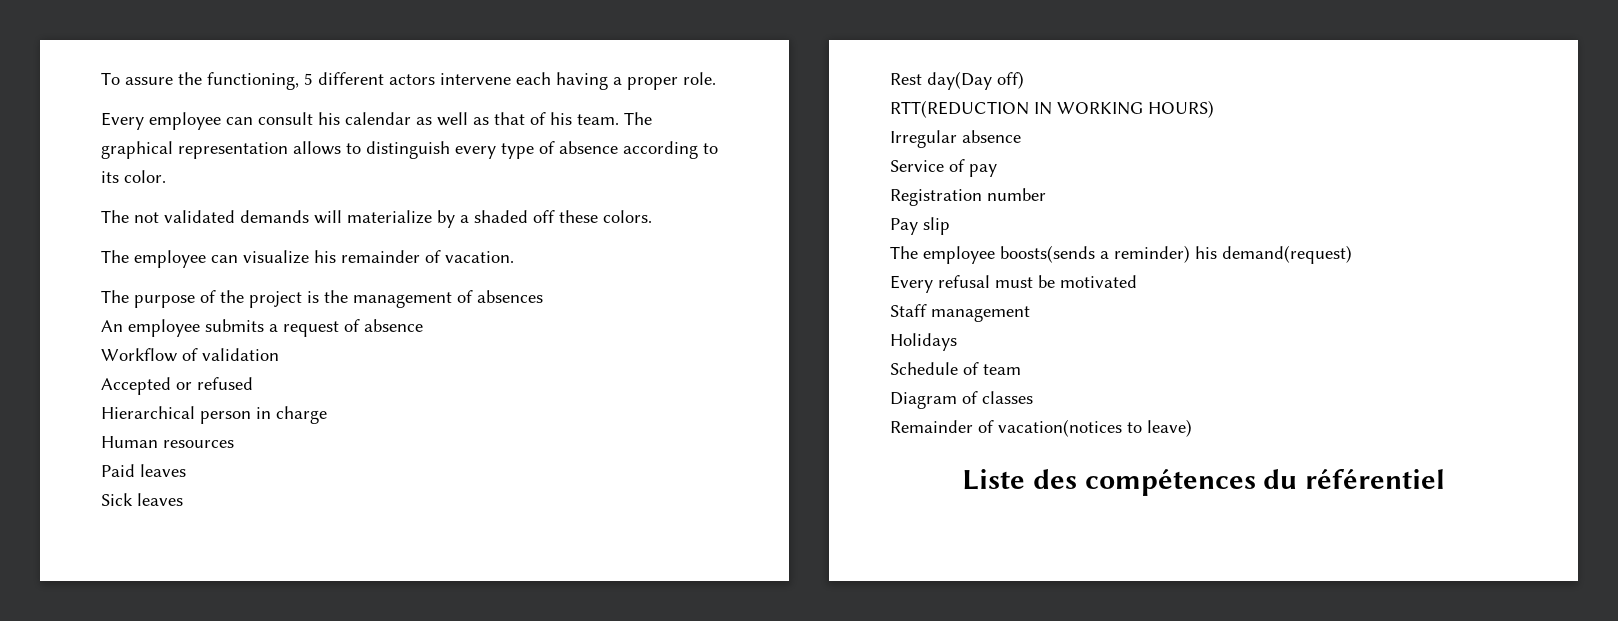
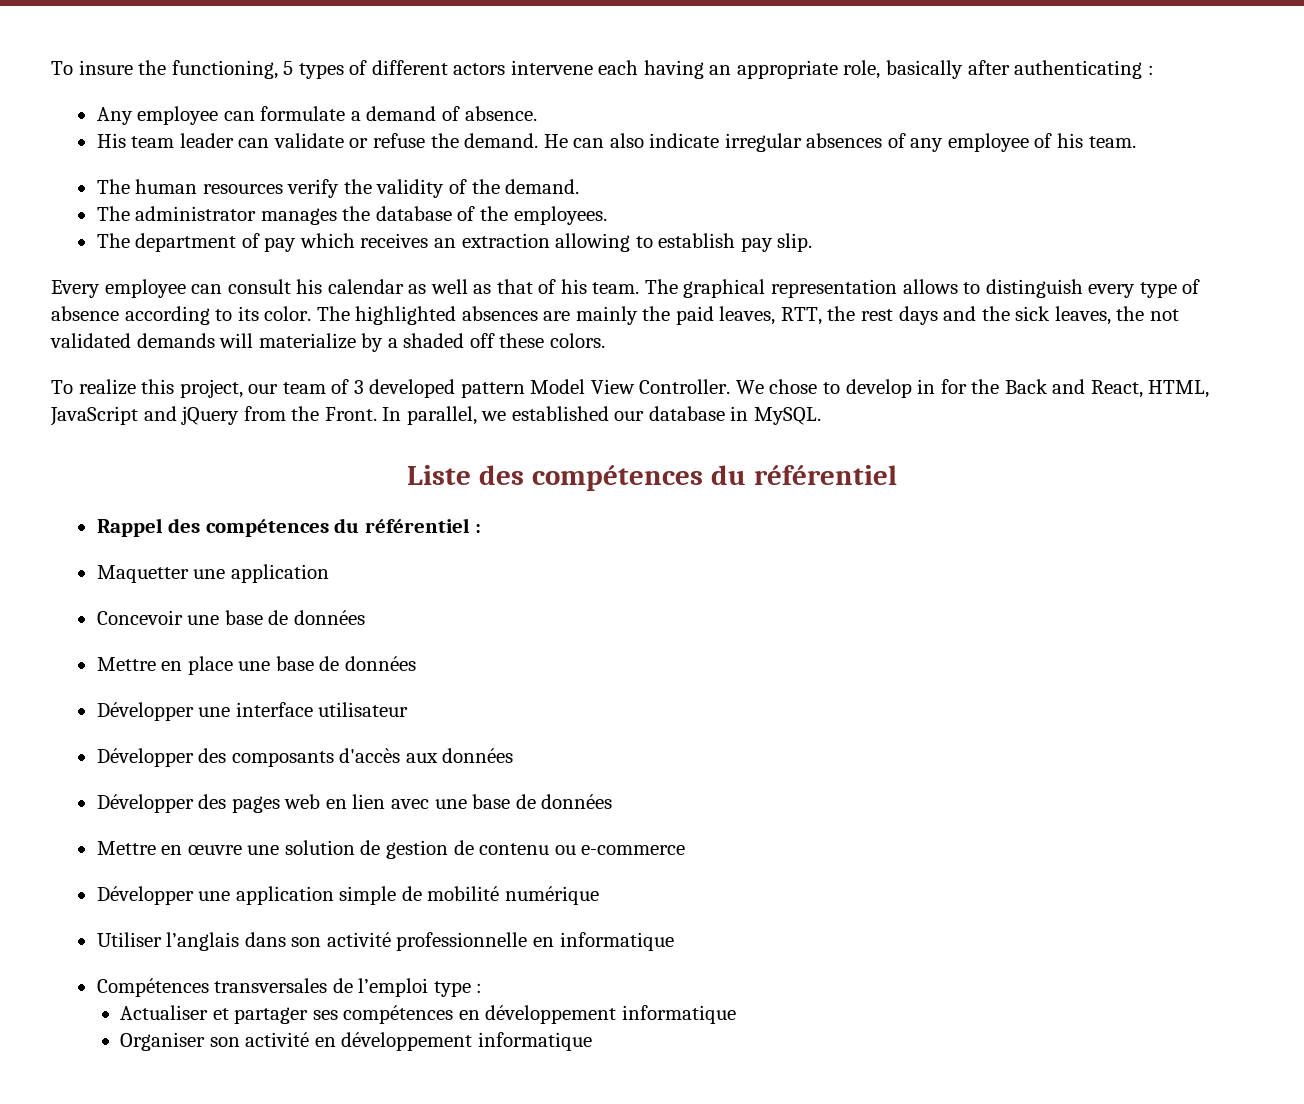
[101,72,173,85] To assure -> [51,60,133,75] To insure
(313, 79) none -> [298,60,368,79] types of
[613,72,716,90] a proper role. -> [709,60,1154,79] [96,106,537,125] [96,133,1136,152] [96,179,580,198] [96,206,607,225] [96,233,813,252] an appropriate role, basically after authenticating : // Any employee can formulate a demand of absence. // His team leader can validate or refuse the demand. He can also indicate irregular absences of any employee of his team. // The human resources verify the validity of the demand. // The administrator manages the database of the employees. // The department of pay which receives an extraction allowing to establish pay slip.
[101,210,129,223] // The -> [316,306,1145,325] The highlighted absences are mainly the paid leaves, RTT, the rest days and the sick leaves, the
[101,250,514,268] [101,290,543,308] [101,319,423,337] [101,348,279,362] [101,377,253,395] [101,406,327,424] [101,436,234,448] [101,464,186,477] [101,493,183,506] [890,71,1024,90] [890,100,1214,118] [890,130,1021,148] [890,159,997,177] [890,188,1046,206] [890,217,950,235] [890,245,1352,264] [890,275,1137,293] [890,304,1030,322] [890,333,957,351] [890,362,1021,375] [890,391,1033,409] [890,419,1192,437] The employee can visualize his remainder of vacation. // The purpose of the project is the management of absences // An employee submits a request of absence // Workflow of validation // Accepted or refused // Hierarchical person in charge // Human resources // Paid leaves // Sick leaves // Rest day(Day off) // RTT(REDUCTION IN WORKING HOURS) // Irregular absence // Service of pay // Registration number // Pay slip // The employee boosts(sends a reminder) his demand(request) // Every refusal must be motivated // Staff management // Holidays // Schedule of team // Diagram of classes // Remainder of vacation(notices to leave) -> [51,379,1210,398] [50,406,821,426] To realize this project, our team of 3 developed pattern Model View Controller. We chose to develop in for the Back and React, HTML, JavaScript and jQuery from the Front. In parallel, we established our database in MySQL.
(1446, 479) none -> [96,518,482,537] [96,564,329,583] [96,610,365,625] [96,656,417,675] [96,702,409,721] [96,748,514,767] [96,794,613,813] [96,840,686,859] [96,886,600,905] [96,932,674,951] [96,978,483,997] [120,1005,736,1024] [120,1032,592,1051] // Rappel des compétences du référentiel : // Maquetter une application // Concevoir une base de données // Mettre en place une base de données // Développer une interface utilisateur // Développer des composants d'accès aux données // Développer des pages web en lien avec une base de données // Mettre en œuvre une solution de gestion de contenu ou e-commerce // Développer une application simple de mobilité numérique // Utiliser l’anglais dans son activité professionnelle en informatique // Compétences transversales de l’emploi type : // Actualiser et partager ses compétences en développement informatique // Organiser son activité en développement informatique

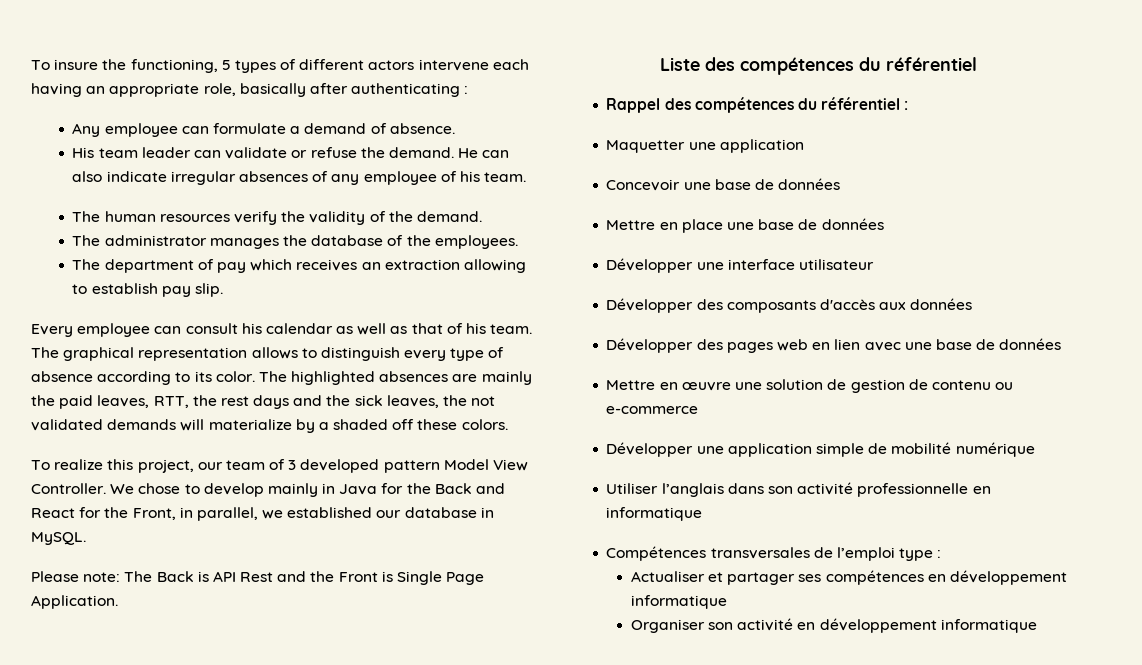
[917,379,936,394] in -> [267,483,378,497] mainly in Java
[1090,380,1210,398] [50,406,402,426] React, HTML, JavaScript and jQuery from the Front. In -> [31,507,193,520] React for the Front, in
(821, 416) none -> [31,571,485,585] [31,595,118,609] // Please note: The Back is API Rest and the Front is Single Page Application.

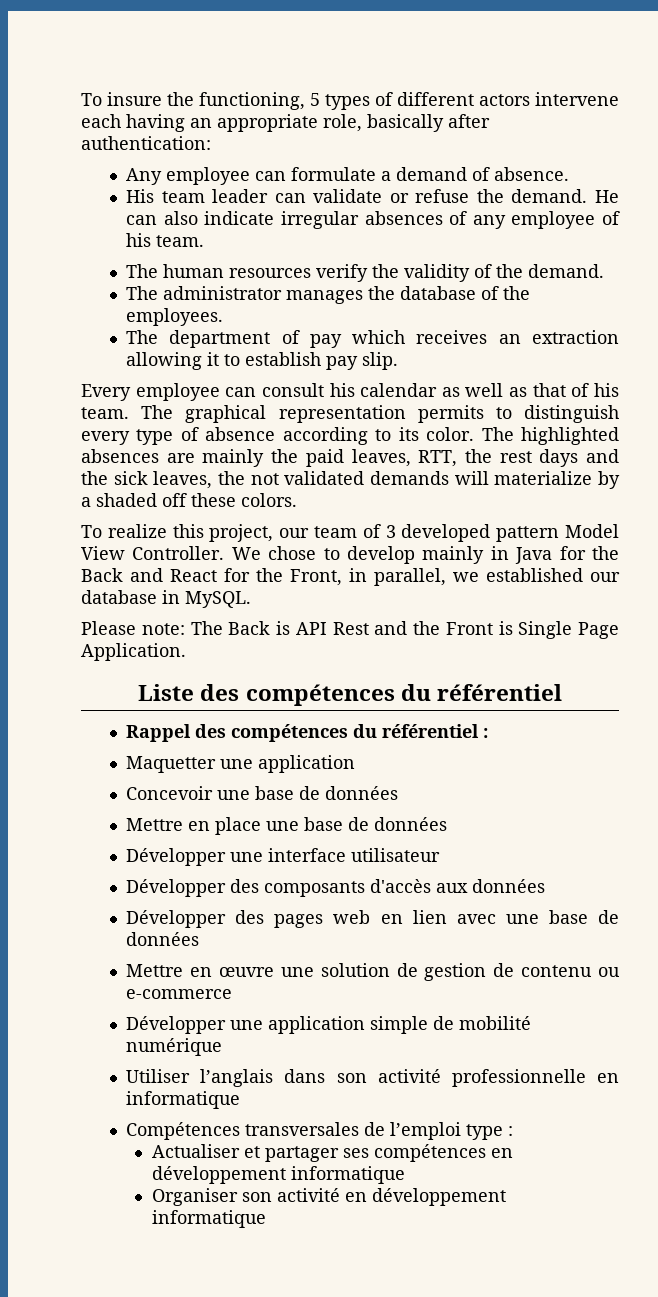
[351,83,469,97] authenticating : -> [81,136,211,150] authentication:
(526, 266) none -> [207,352,220,366] it
[251,347,298,359] allows -> [417,405,484,423] permits

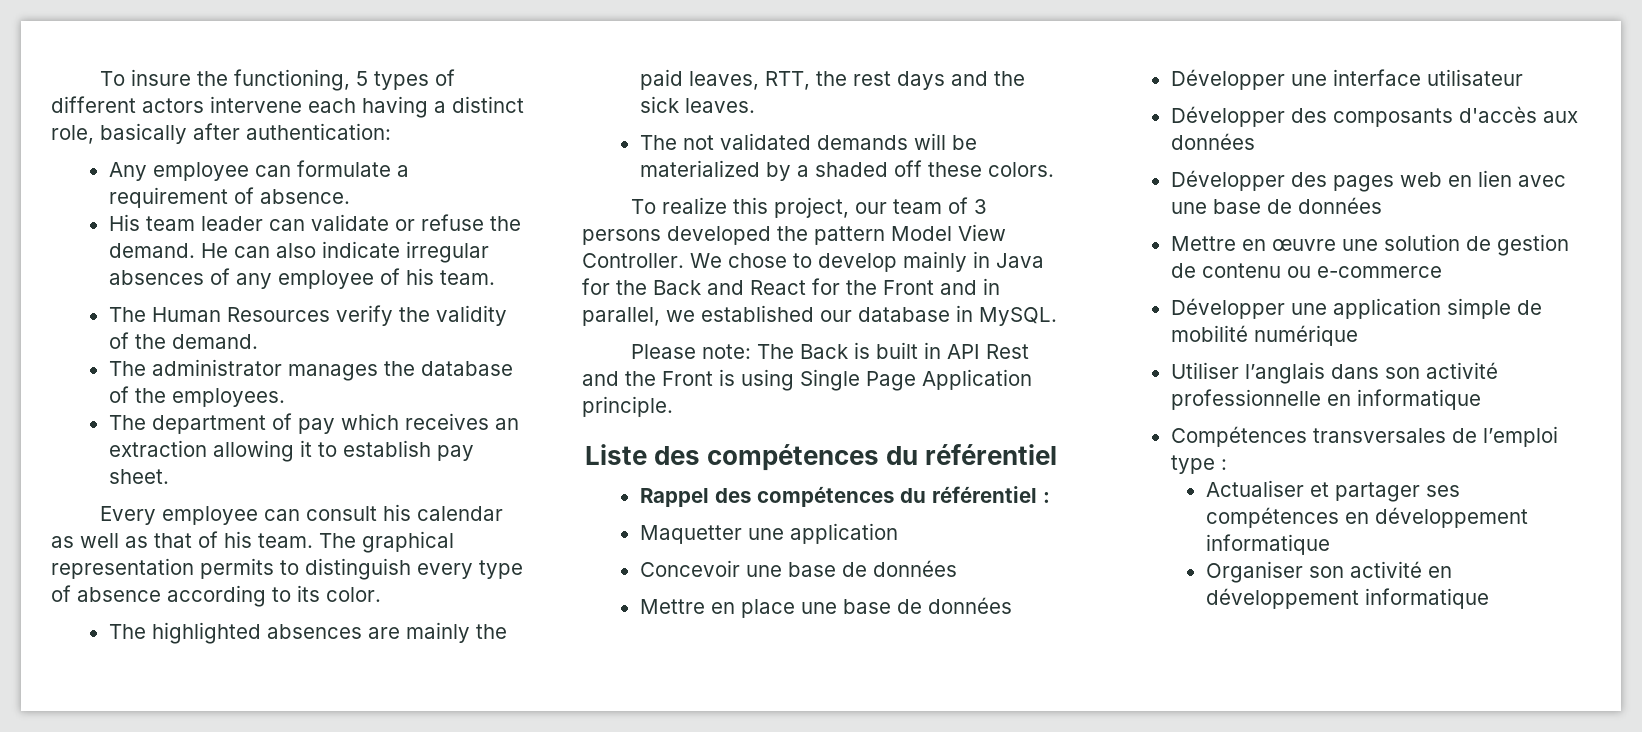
[190,114,318,132] an appropriate -> [434,96,524,113] a distinct
[396,167,468,181] demand -> [108,187,228,208] requirement
[163,264,312,278] human resources -> [151,307,330,322] Human Resources
[362,352,399,370] slip. -> [108,469,169,484] sheet.
(475, 434) none -> (381, 594) //
[153,471,245,489] leaves, the -> [684,98,755,113] [639,135,677,150] leaves. // The
[494,471,593,485] materialize -> [951,135,977,150] [639,160,760,177] be materialized
[401,524,491,542] developed -> [582,226,808,245] persons developed the
[290,569,342,586] Front, -> [883,280,977,295] Front and
(290, 628) none -> [875,342,941,359] built in
(513, 628) none -> [741,369,794,391] using
[81,643,186,661] Application. -> [922,369,1032,390] [582,396,673,417] Application principle.

